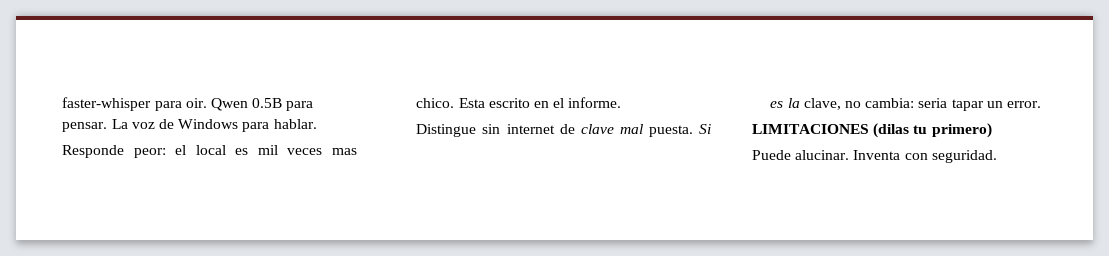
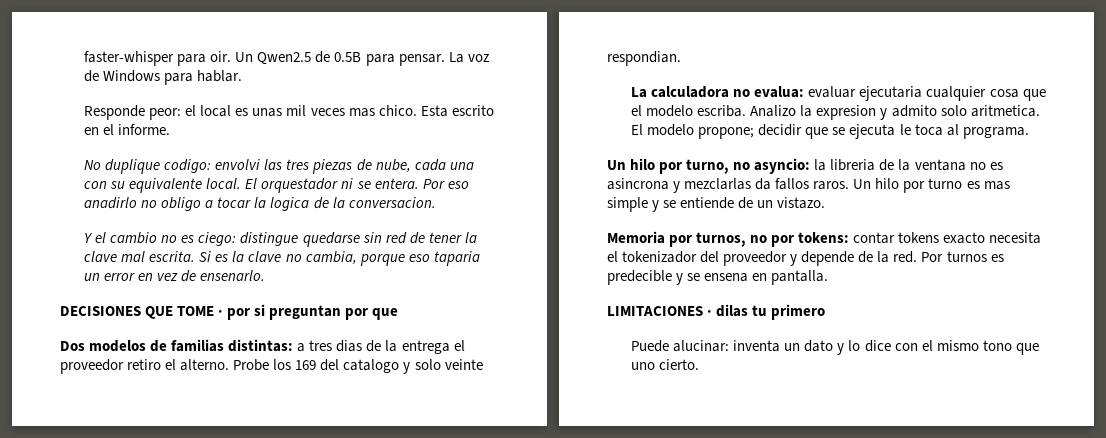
[210,98,248,111] Qwen -> [235,51,331,65] Un Qwen2.5 de
(249, 151) none -> [252,108,283,117] unas
[416,124,575,137] Distingue sin internet de -> [84,159,474,174] [84,178,469,193] [84,197,436,211] [84,232,477,247] No duplique codigo: envolvi las tres piezas de nube, cada una con su equivalente local. El orquestador ni se entera. Por eso anadirlo no obligo a tocar la logica de la conversacion. // Y el cambio no es ciego: distingue quedarse sin red de tener la
[648,125,693,137] puesta. -> [149,251,196,262] escrita.
[803,98,1041,111] [752,123,992,138] [752,150,997,163] clave, no cambia: seria tapar un error. // LIMITACIONES (dilas tu primero) // Puede alucinar. Inventa con seguridad. -> [248,251,480,266] [84,270,266,282] [60,304,399,320] [60,339,465,354] [60,359,483,374] [607,51,681,66] [631,86,1046,101] [631,105,1040,120] [631,124,1029,139] [607,158,1003,174] [607,178,1010,193] [607,197,826,212] [607,231,1042,247] [607,251,1004,266] [607,270,829,285] [607,304,826,320] [631,340,1039,355] [631,359,700,370] clave no cambia, porque eso taparia un error en vez de ensenarlo. // DECISIONES QUE TOME · por si preguntan por que // Dos modelos de familias distintas: a tres dias de la entrega el proveedor retiro el alterno. Probe los 169 del catalogo y solo veinte respondian. // La calculadora no evalua: evaluar ejecutaria cualquier cosa que el modelo escriba. Analizo la expresion y admito solo aritmetica. El modelo propone; decidir que se ejecuta le toca al programa. // Un hilo por turno, no asyncio: la libreria de la ventana no es asincrona y mezclarlas da fallos raros. Un hilo por turno es mas simple y se entiende de un vistazo. // Memoria por turnos, no por tokens: contar tokens exacto necesita el tokenizador del proveedor y depende de la red. Por turnos es predecible y se ensena en pantalla. // LIMITACIONES · dilas tu primero // Puede alucinar: inventa un dato y lo dice con el mismo tono que uno cierto.

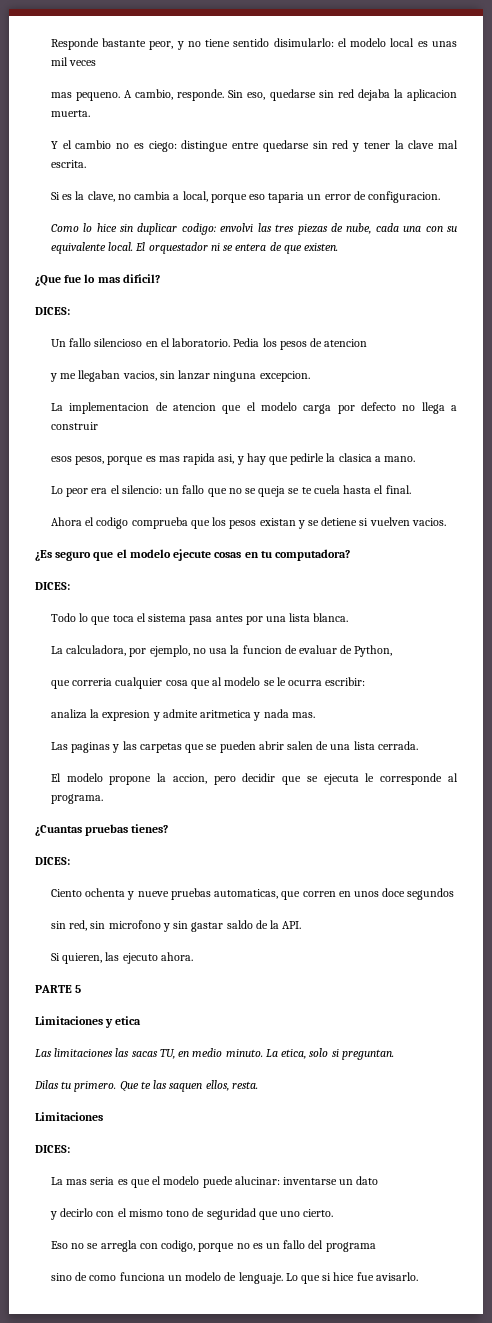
[84,51,489,66] [84,70,243,85] [84,105,197,120] faster-whisper para oir. Un Qwen2.5 de 0.5B para pensar. La voz de Windows para hablar. // Responde peor: el -> [50,38,387,50] Responde bastante peor, y no tiene sentido disimularlo: el modelo
[348,105,494,117] [84,124,171,135] [84,159,161,174] mas chico. Esta escrito en el informe. // No duplique -> [50,89,457,101] [50,110,90,117] [50,140,459,152] [50,160,86,168] [50,191,441,203] [50,223,178,235] // mas pequeno. A cambio, responde. Sin eso, quedarse sin red dejaba la aplicacion muerta. // Y el cambio no es ciego: distingue entre quedarse sin red y tener la clave mal escrita. // Si es la clave, no cambia a local, porque eso taparia un error de configuracion. // Como lo hice sin duplicar
[374,178,469,189] [84,197,436,211] [84,232,477,247] [84,251,480,266] [84,270,266,282] [60,304,399,320] [60,339,465,354] [60,359,483,374] [607,51,681,66] [631,86,1046,101] [631,105,1040,120] [631,124,755,139] entera. Por eso anadirlo no obligo a tocar la logica de la conversacion. // Y el cambio no es ciego: distingue quedarse sin red de tener la clave mal escrita. Si es la clave no cambia, porque eso taparia un error en vez de ensenarlo. // DECISIONES QUE TOME · por si preguntan por que // Dos modelos de familias distintas: a tres dias de la entrega el proveedor retiro el alterno. Probe los 169 del catalogo y solo veinte respondian. // La calculadora no evalua: evaluar ejecutaria cualquier cosa que el modelo escriba. Analizo la expresion y admito solo aritmetica. El modelo propone; -> [235,242,338,254] [35,274,160,286] [35,307,70,315] [50,338,368,350] [49,370,310,382] [50,402,457,414] [50,422,98,430] [50,453,416,465] [50,485,411,497] [50,517,446,529] [35,549,351,561] [35,582,70,590] [50,613,349,625] [50,645,393,657] [50,677,366,689] [50,709,315,721] [50,741,418,753] [50,773,236,785] entera de que existen. // ¿Que fue lo mas dificil? // DICES: // Un fallo silencioso en el laboratorio. Pedia los pesos de atencion // y me llegaban vacios, sin lanzar ninguna excepcion. // La implementacion de atencion que el modelo carga por defecto no llega a construir // esos pesos, porque es mas rapida asi, y hay que pedirle la clasica a mano. // Lo peor era el silencio: un fallo que no se queja se te cuela hasta el final. // Ahora el codigo comprueba que los pesos existan y se detiene si vuelven vacios. // ¿Es seguro que el modelo ejecute cosas en tu computadora? // DICES: // Todo lo que toca el sistema pasa antes por una lista blanca. // La calculadora, por ejemplo, no usa la funcion de evaluar de Python, // que correria cualquier cosa que al modelo se le ocurra escribir: // analiza la expresion y admite aritmetica y nada mas. // Las paginas y las carpetas que se pueden abrir salen de una lista cerrada. // El modelo propone la accion, pero
[914,124,943,136] toca -> [380,773,443,785] corresponde
[607,158,1003,174] [607,178,1010,193] [607,197,826,212] [607,231,1042,247] [607,251,1004,266] [607,270,829,285] [607,304,826,320] [631,340,781,352] Un hilo por turno, no asyncio: la libreria de la ventana no es asincrona y mezclarlas da fallos raros. Un hilo por turno es mas simple y se entiende de un vistazo. // Memoria por turnos, no por tokens: contar tokens exacto necesita el tokenizador del proveedor y depende de la red. Por turnos es predecible y se ensena en pantalla. // LIMITACIONES · dilas tu primero // Puede alucinar: inventa -> [35,824,169,836] [35,857,70,865] [50,888,455,900] [50,920,302,932] [50,952,193,964] [35,985,82,993] [35,1016,142,1028] [35,1048,394,1060] [34,1080,258,1092] [35,1112,103,1121] [35,1145,70,1153] [50,1176,337,1188] ¿Cuantas pruebas tienes? // DICES: // Ciento ochenta y nueve pruebas automaticas, que corren en unos doce segundos // sin red, sin microfono y sin gastar saldo de la API. // Si quieren, las ejecuto ahora. // PARTE 5 // Limitaciones y etica // Las limitaciones las sacas TU, en medio minuto. La etica, solo si preguntan. // Dilas tu primero. Que te las saquen ellos, resta. // Limitaciones // DICES: // La mas seria es que el modelo puede alucinar: inventarse
[837,340,891,355] y lo dice -> [49,1208,94,1220] // y decirlo
(1012, 345) none -> [192,1208,256,1220] de seguridad
(700, 364) none -> [50,1240,376,1252] [50,1272,418,1284] // Eso no se arregla con codigo, porque no es un fallo del programa // sino de como funciona un modelo de lenguaje. Lo que si hice fue avisarlo.

